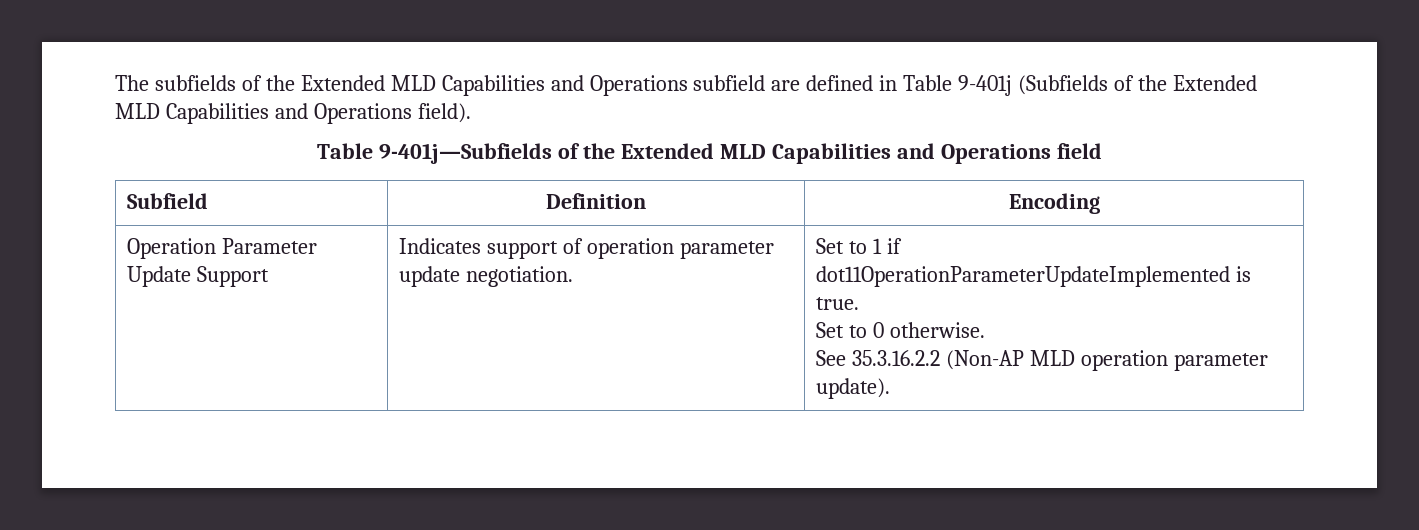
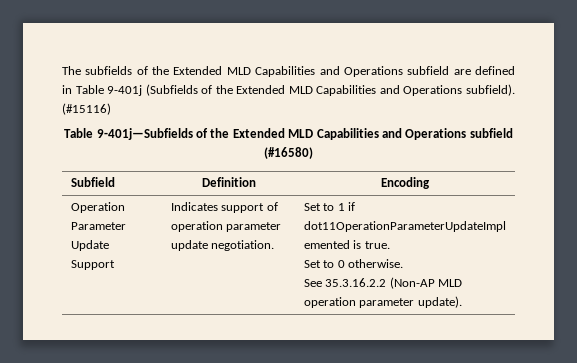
[417,103,471,123] field). -> [465,84,515,96] [62,103,111,115] subfield). (#15116)
[1056,143,1102,159] field -> [469,128,513,138] [264,147,313,159] subfield (#16580)

